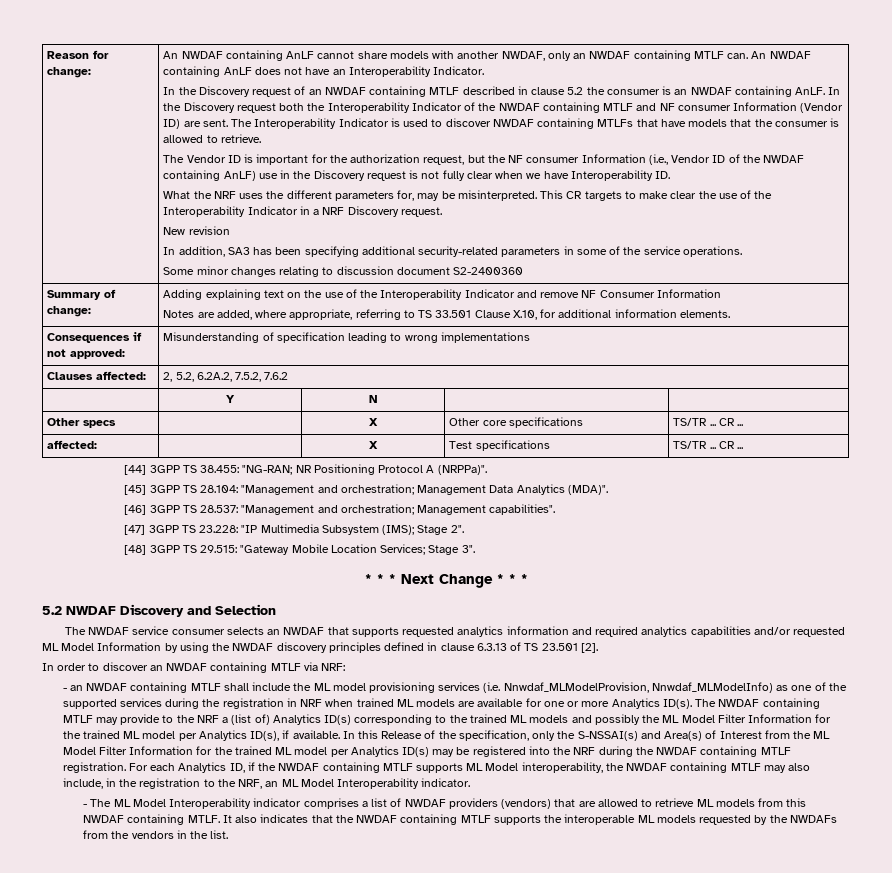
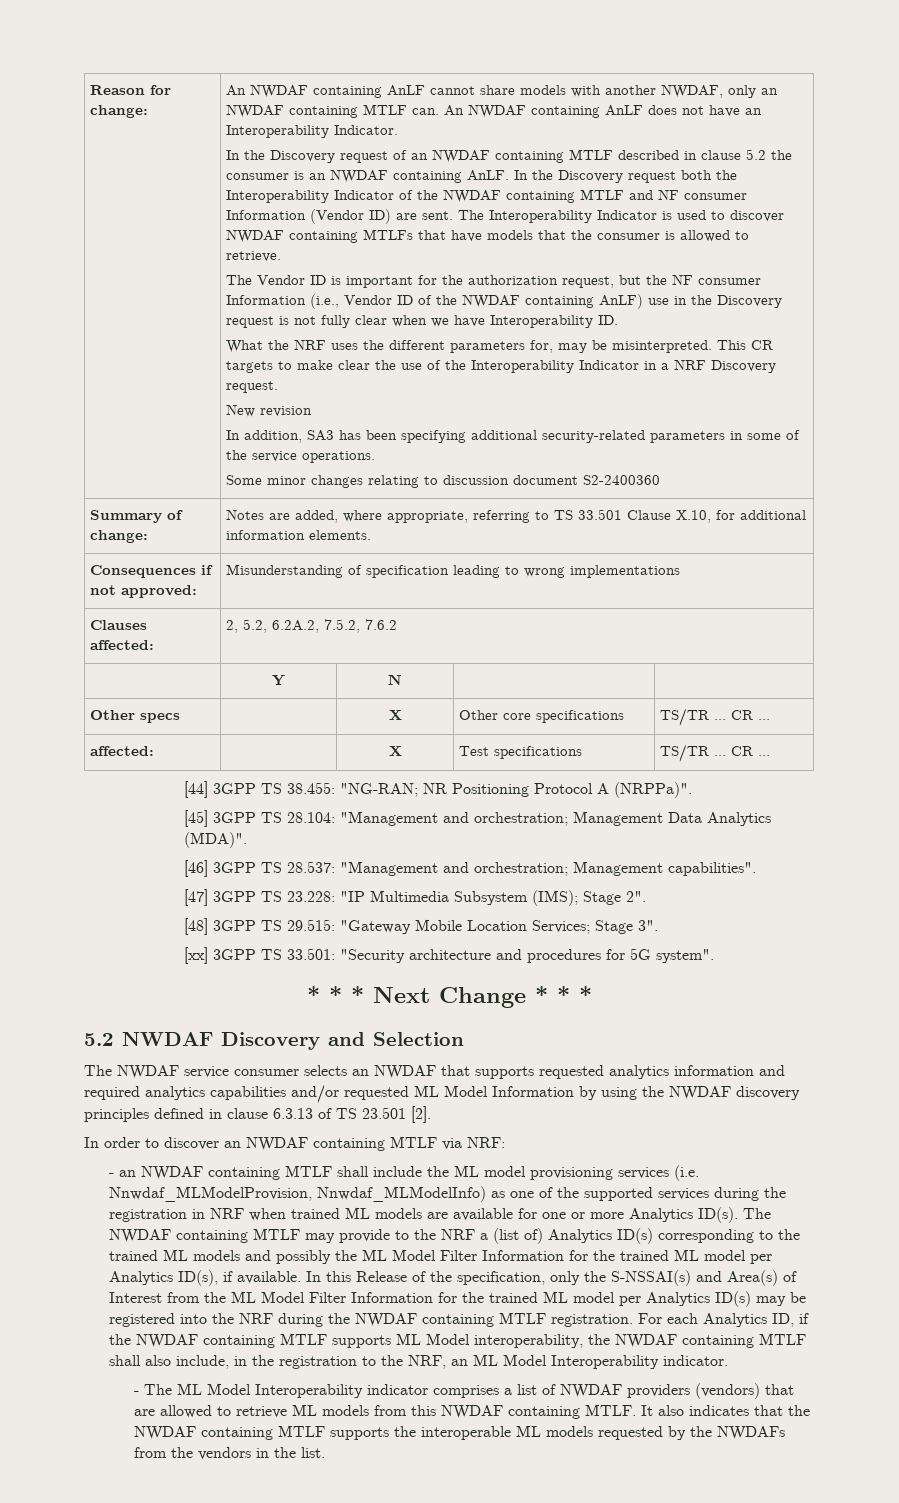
[163,289,721,300] Adding explaining text on the use of the Interoperability Indicator and remove NF Consumer Information // -> (149, 536) none
(475, 549) none -> [184,947,715,964] // [xx] 3GPP TS 33.501: "Security architecture and procedures for 5G system".
[763,765,786,773] may -> [109,1355,142,1366] shall

